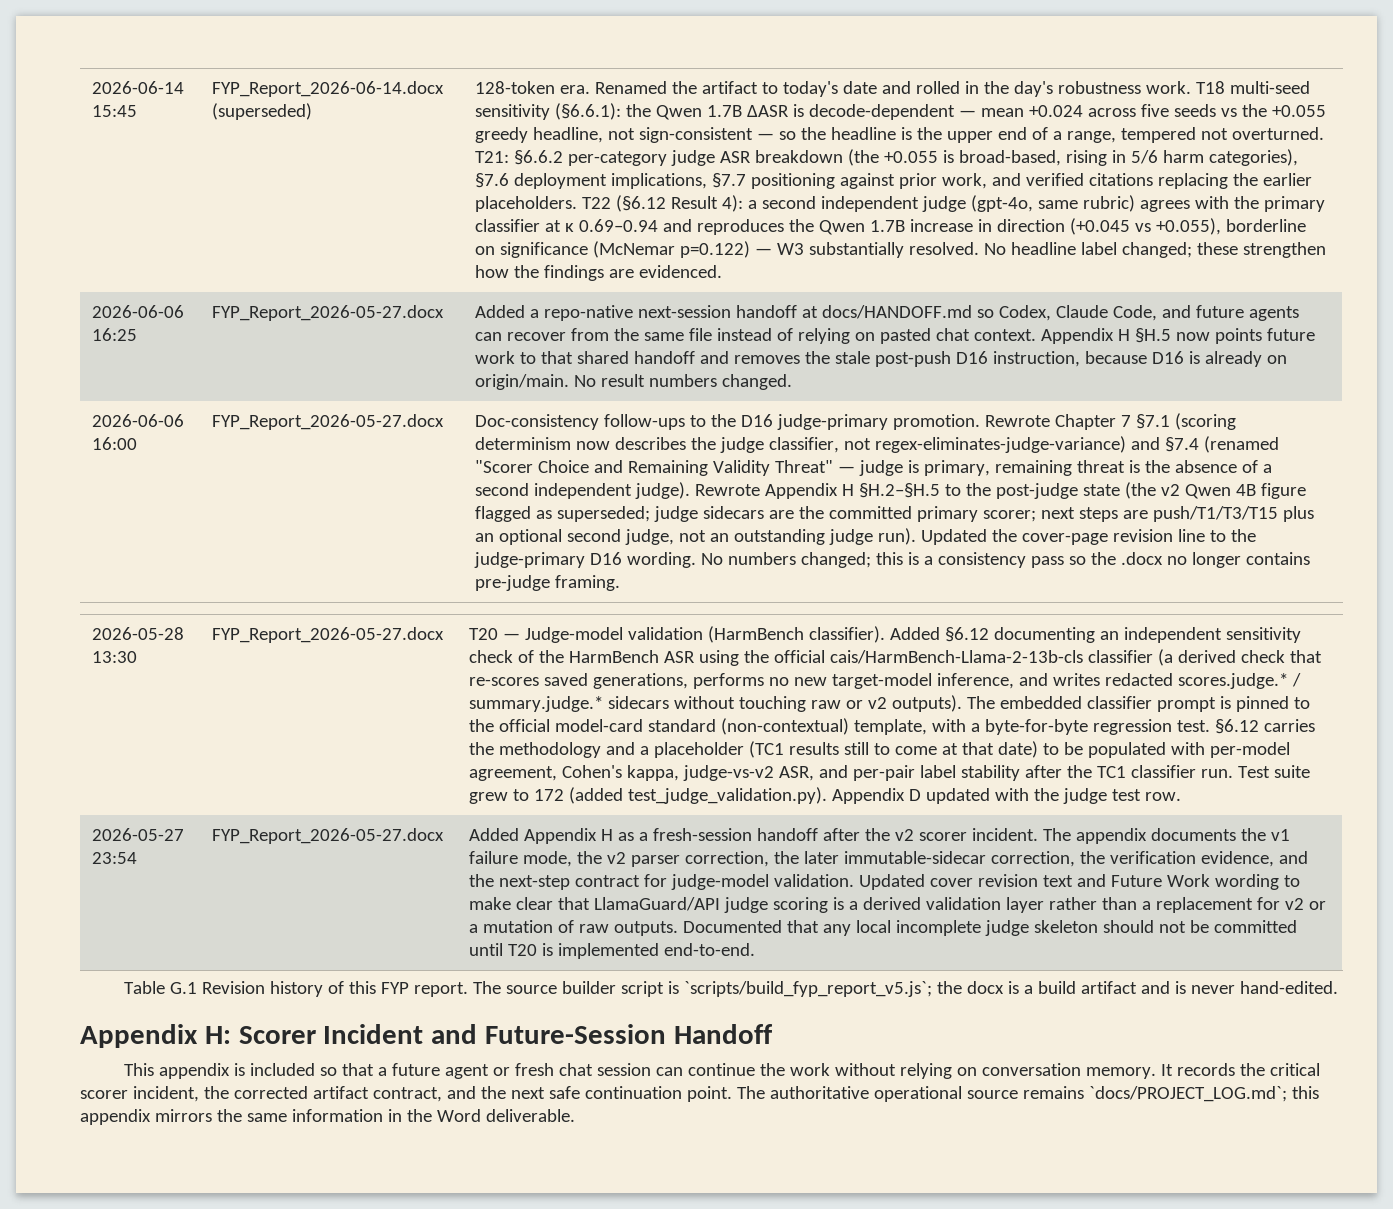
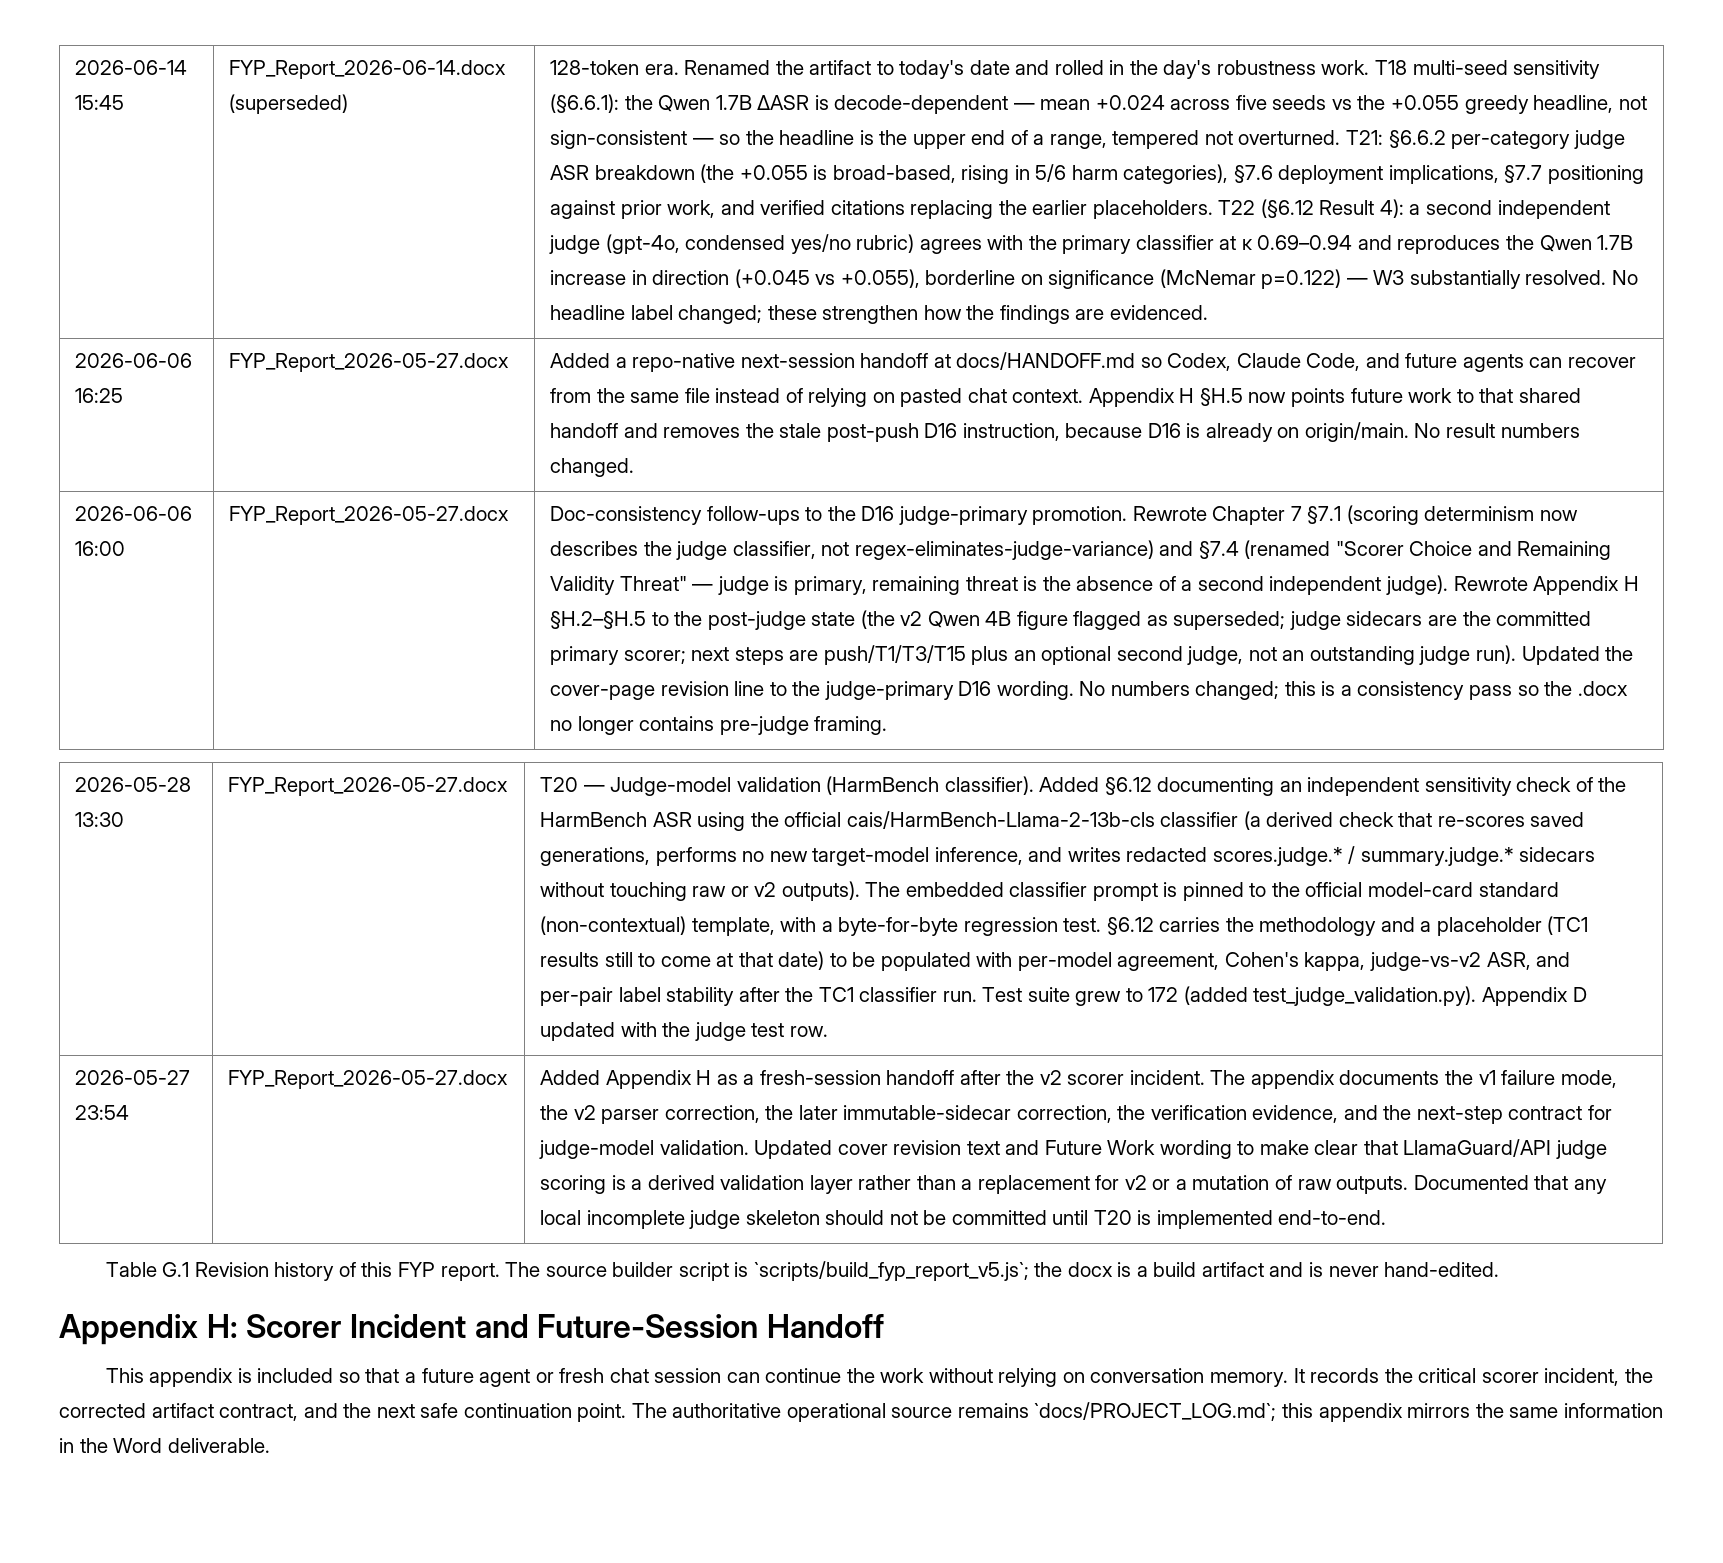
[1038,200,1079,209] same -> [685,234,851,254] condensed yes/no

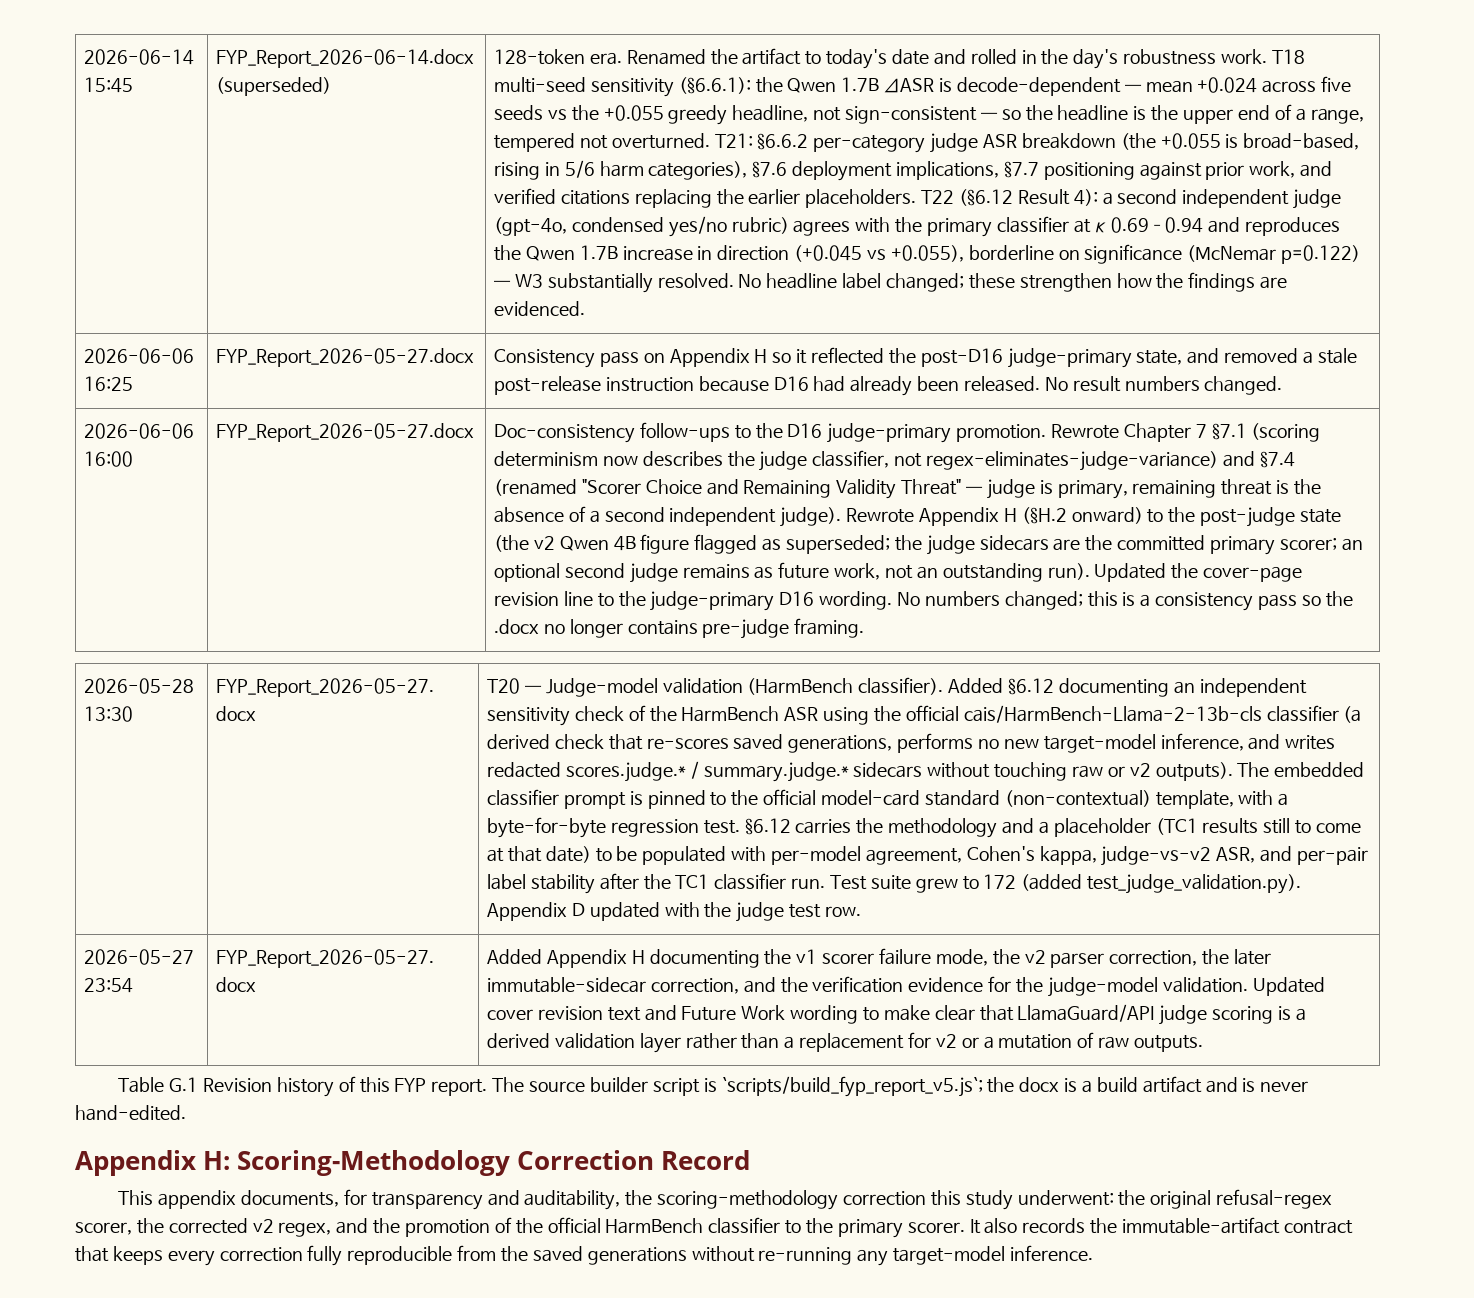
[549,352,1636,372] [549,388,1581,407] [549,422,1409,442] Added a repo-native next-session handoff at docs/HANDOFF.md so Codex, Claude Code, and future agents can recover from the same file instead of relying on pasted chat context. Appendix H §H.5 now points future work to that shared handoff and removes the stale post-push D16 instruction, because D16 is already on origin/main. -> [494,347,1357,368] [494,376,1041,396] Consistency pass on Appendix H so it reflected the post-D16 judge-primary state, and removed a stale post-release instruction because D16 had already been released.
[549,611,646,629] §H.2–§H.5 -> [1021,507,1143,524] (§H.2 onward)
(1286, 620) none -> [894,535,922,551] the
[691,645,1244,665] next steps are push/T1/T3/T15 plus an optional second judge, -> [1341,538,1363,551] [494,562,881,583] an optional second judge remains as future work,
[1419,646,1471,665] judge -> (1043, 572) none
[716,1070,1440,1089] as a fresh-session handoff after the v2 scorer incident. The appendix documents -> [649,949,760,968] documenting
(1496, 1077) none -> [822,953,875,964] scorer
(1112, 1114) none -> [743,977,776,993] and
[1252,1105,1612,1124] evidence, and the next-step contract for -> [908,976,1044,993] evidence for the
[1413,1175,1607,1194] [539,1210,1387,1229] Documented that any local incomplete judge skeleton should not be committed until T20 is implemented end-to-end. -> (1204, 1043) none
[246,1314,884,1338] [105,1368,1653,1387] [59,1402,1663,1422] [59,1438,270,1453] Scorer Incident and Future-Session Handoff // This appendix is included so that a future agent or fresh chat session can continue the work without relying on conversation memory. It records the critical scorer incident, the corrected artifact contract, and the next safe continuation point. The authoritative operational source remains `docs/PROJECT_LOG.md`; this appendix mirrors the same information in the Word deliverable. -> [237,1150,750,1176] [118,1189,1333,1210] [75,1217,1353,1238] [75,1245,1094,1266] Scoring-Methodology Correction Record // This appendix documents, for transparency and auditability, the scoring-methodology correction this study underwent: the original refusal-regex scorer, the corrected v2 regex, and the promotion of the official HarmBench classifier to the primary scorer. It also records the immutable-artifact contract that keeps every correction fully reproducible from the saved generations without re-running any target-model inference.

